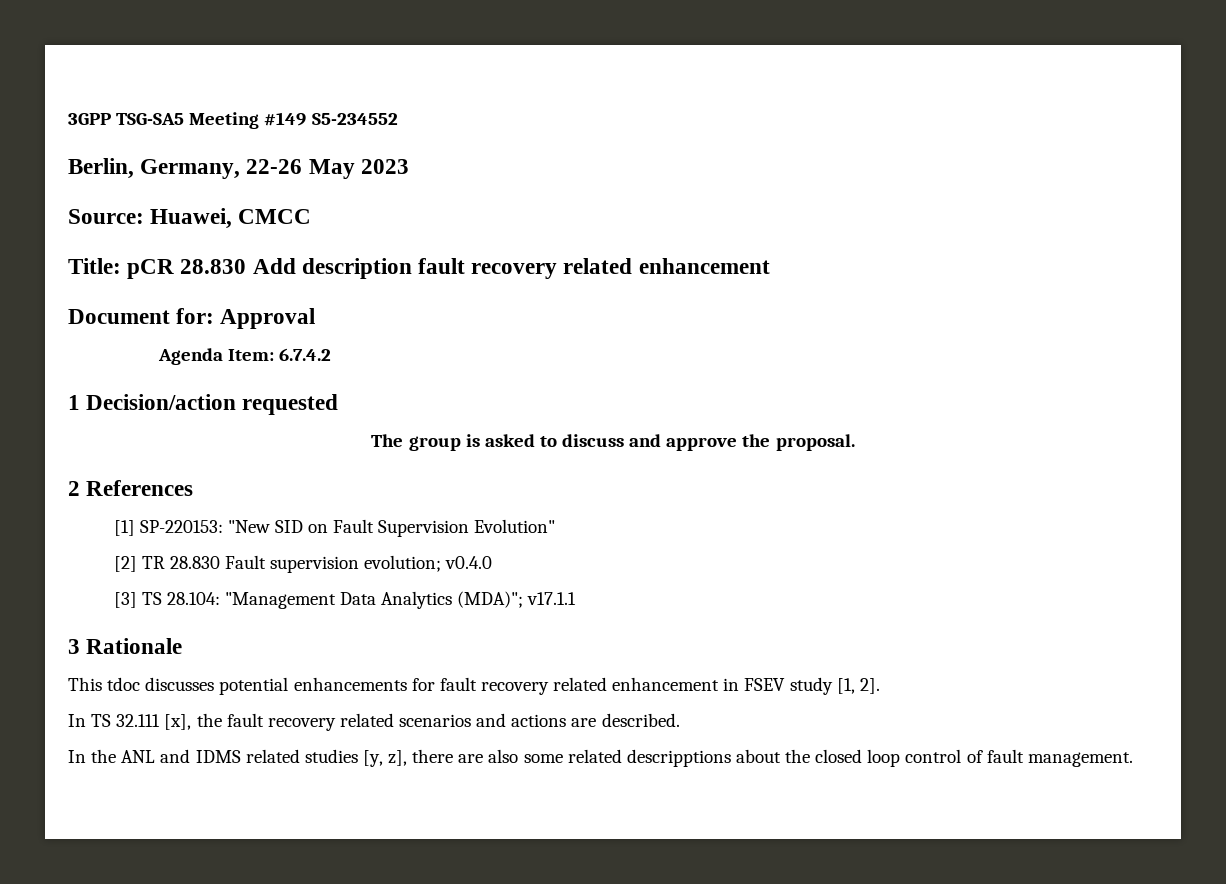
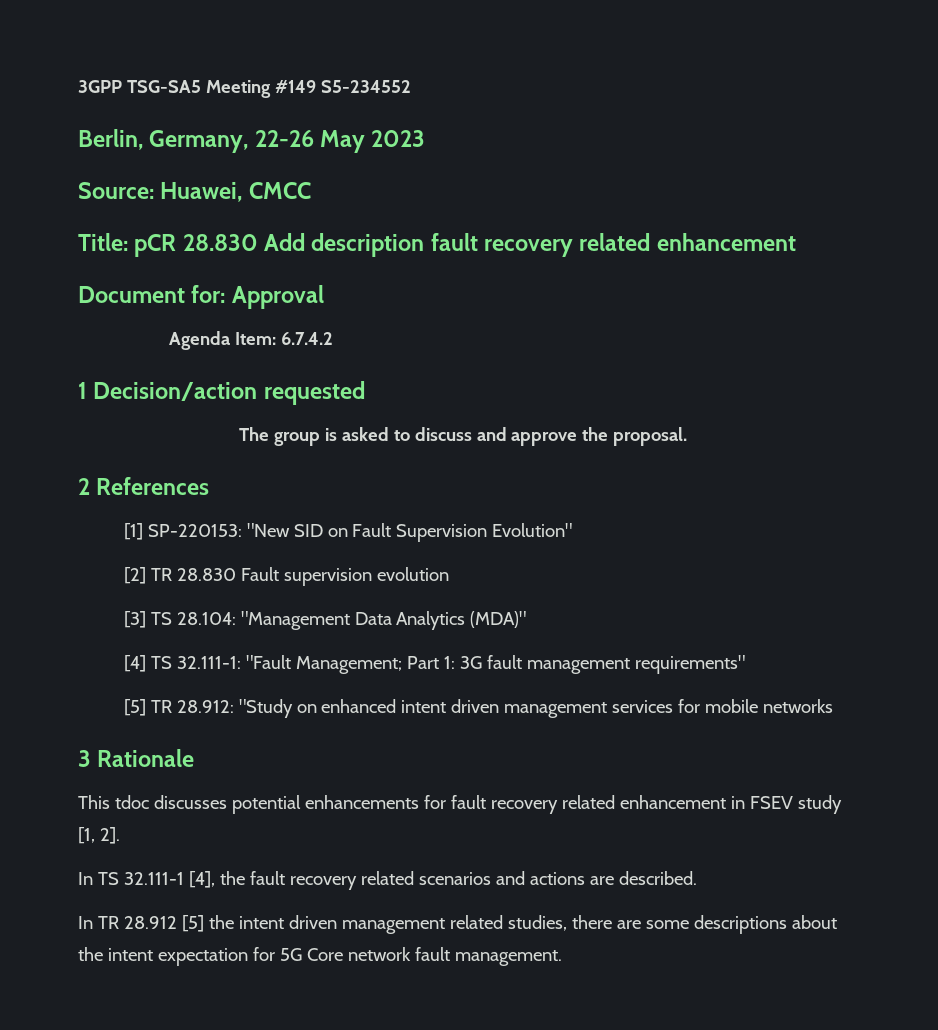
[364,555,493,572] evolution; v0.4.0 -> [377,567,450,581] evolution
[457,591,577,608] (MDA)"; v17.1.1 -> [470,611,527,628] [123,655,746,674] [123,699,834,718] (MDA)" // [4] TS 32.111-1: "Fault Management; Part 1: 3G fault management requirements" // [5] TR 28.912: "Study on enhanced intent driven management services for mobile networks
[116,714,192,730] 32.111 [x], -> [123,871,215,888] 32.111-1 [4],
[91,749,983,767] the ANL and IDMS related studies [y, z], there are also some related descripptions about the closed loop control of -> [97,915,837,934] [78,947,411,966] TR 28.912 [5] the intent driven management related studies, there are some descriptions about the intent expectation for 5G Core network

